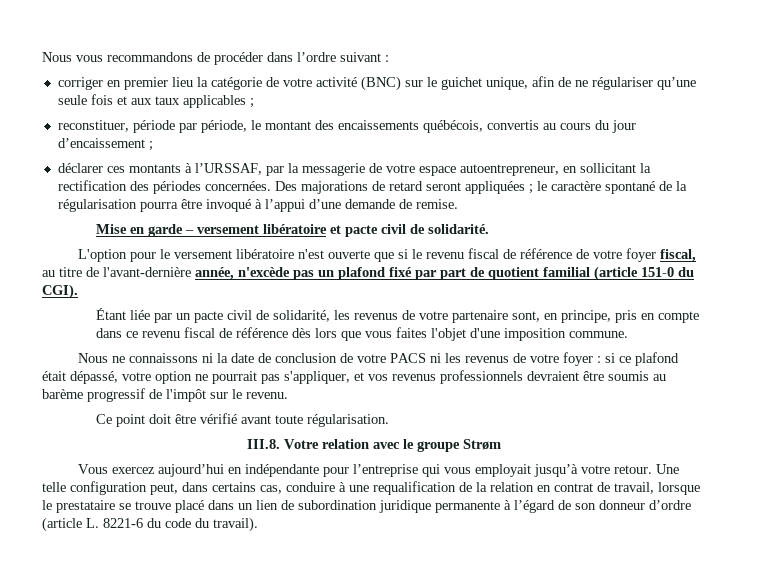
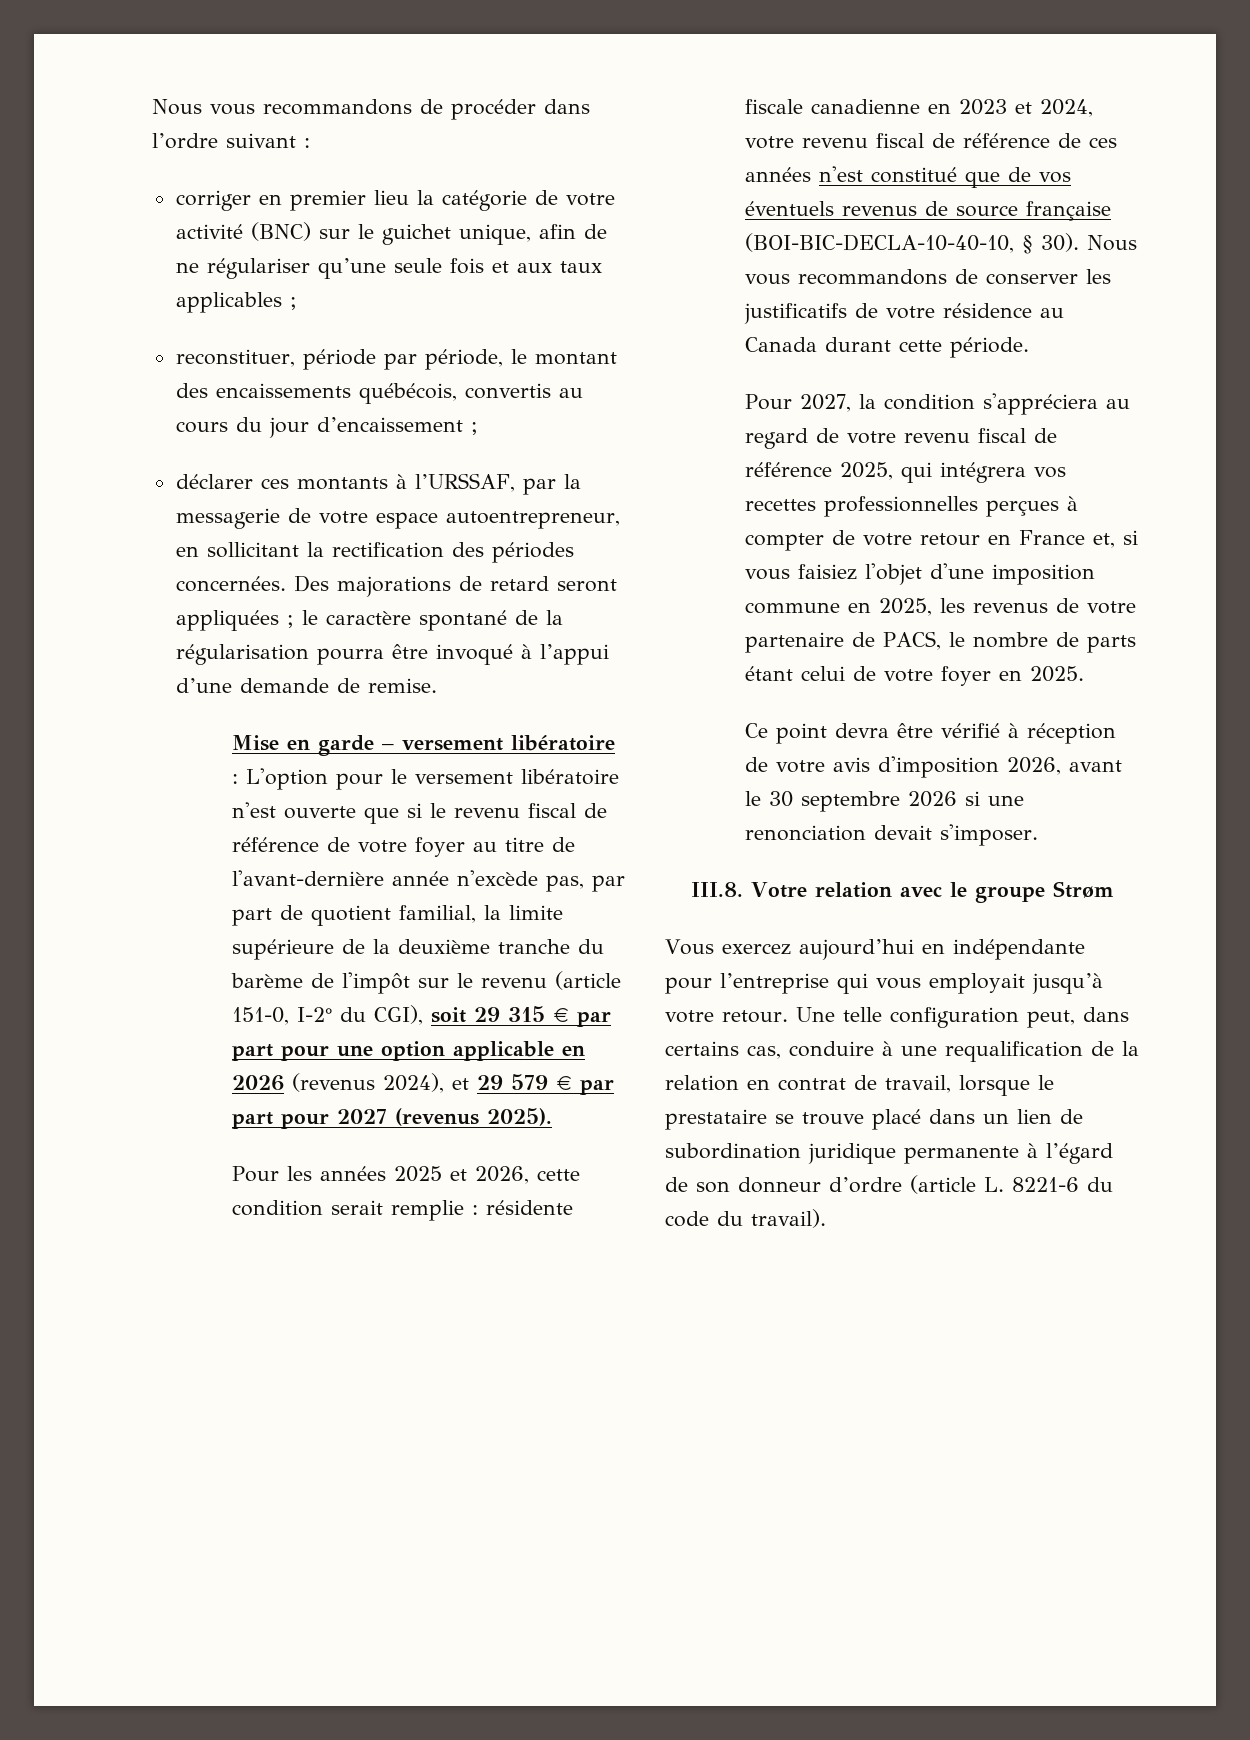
[329,224,489,237] et pacte civil de solidarité. // -> [231,774,238,784] :
[660,249,697,262] fiscal, -> (465, 847) none
[195,266,694,281] [42,284,78,299] [95,308,330,323] année, n'excède pas un plafond fixé par part de quotient familial (article 151-0 du CGI). // Étant liée par un pacte civil de solidarité, -> [391,870,625,892] [231,905,563,926] [231,939,604,960] [230,971,621,994] [231,1005,611,1027] [231,1041,585,1061] [231,1073,614,1095] [231,1108,552,1129] [231,1166,580,1184] [231,1200,573,1221] [744,99,1093,117] [744,133,1117,149] [744,166,1071,188] [744,201,1111,221] [744,233,1137,254] [744,269,1111,285] [743,303,1064,324] [744,337,1029,358] [744,393,1130,415] [744,428,1057,449] [744,462,1066,483] [744,496,1078,517] [744,530,1138,551] [744,563,1095,585] [744,598,932,616] année n'excède pas, par part de quotient familial, la limite supérieure de la deuxième tranche du barème de l'impôt sur le revenu (article 151-0, I-2° du CGI), soit 29 315 € par part pour une option applicable en 2026 (revenus 2024), et 29 579 € par part pour 2027 (revenus 2025). // Pour les années 2025 et 2026, cette condition serait remplie : résidente fiscale canadienne en 2023 et 2024, votre revenu fiscal de référence de ces années n'est constitué que de vos éventuels revenus de source française (BOI-BIC-DECLA-10-40-10, § 30). Nous vous recommandons de conserver les justificatifs de votre résidence au Canada durant cette période. // Pour 2027, la condition s'appréciera au regard de votre revenu fiscal de référence 2025, qui intégrera vos recettes professionnelles perçues à compter de votre retour en France et, si vous faisiez l'objet d'une imposition commune en 2025,
[511,310,699,323] [95,327,628,341] [78,352,680,366] [42,370,666,384] [42,388,288,402] sont, en principe, pris en compte dans ce revenu fiscal de référence dès lors que vous faites l'objet d'une imposition commune. // Nous ne connaissons ni la date de conclusion de votre PACS ni les revenus de votre foyer : si ce plafond était dépassé, votre option ne pourrait pas s'appliquer, et vos revenus professionnels devraient être soumis au barème progressif de l'impôt sur le revenu. -> [851,631,1136,653] [744,666,1084,686] de PACS, le nombre de parts étant celui de votre foyer en 2025.
[148,414,171,424] doit -> [834,723,889,738] devra
[240,414,389,427] avant toute régularisation. -> [1007,723,1116,744] [744,756,1122,778] [744,791,1024,812] [744,824,1038,846] à réception de votre avis d'imposition 2026, avant le 30 septembre 2026 si une renonciation devait s'imposer.

